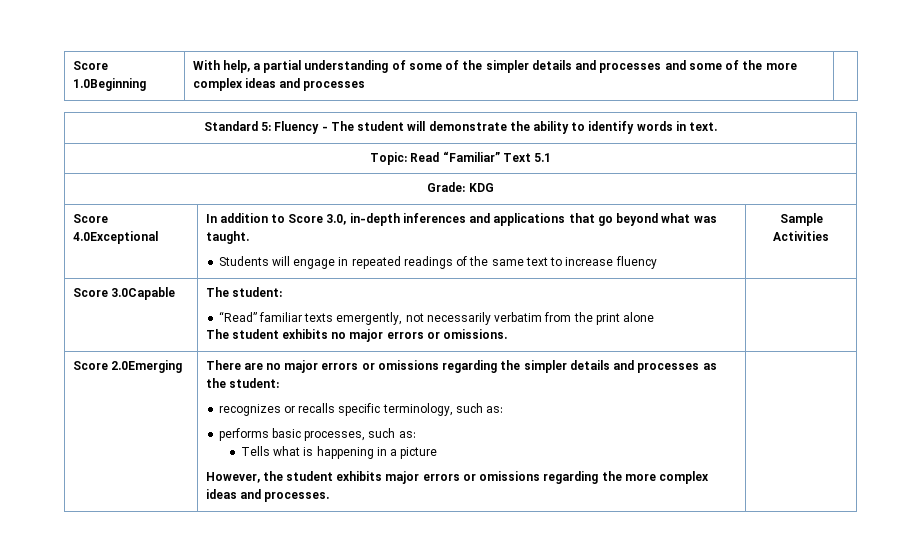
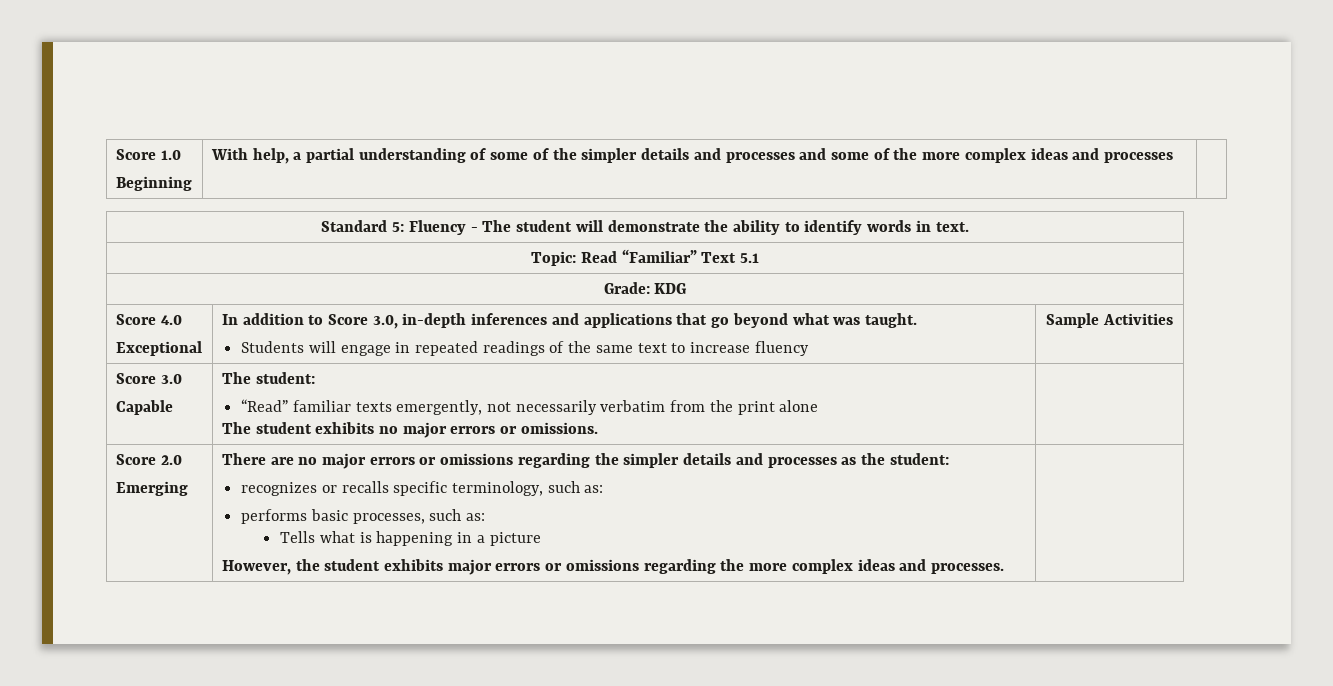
[72,61,108,70] [72,78,146,91] Score 1.0Beginning -> [115,149,181,160] [115,176,192,191] Score 1.0 // Beginning
[72,231,158,244] 4.0Exceptional -> [160,315,182,325] [115,341,202,356] 4.0 // Exceptional
[110,287,175,300] 3.0Capable -> [160,374,182,384] [115,400,173,415] 3.0 // Capable
[110,360,182,373] 2.0Emerging -> [160,455,182,465] [115,481,188,496] 2.0 // Emerging

